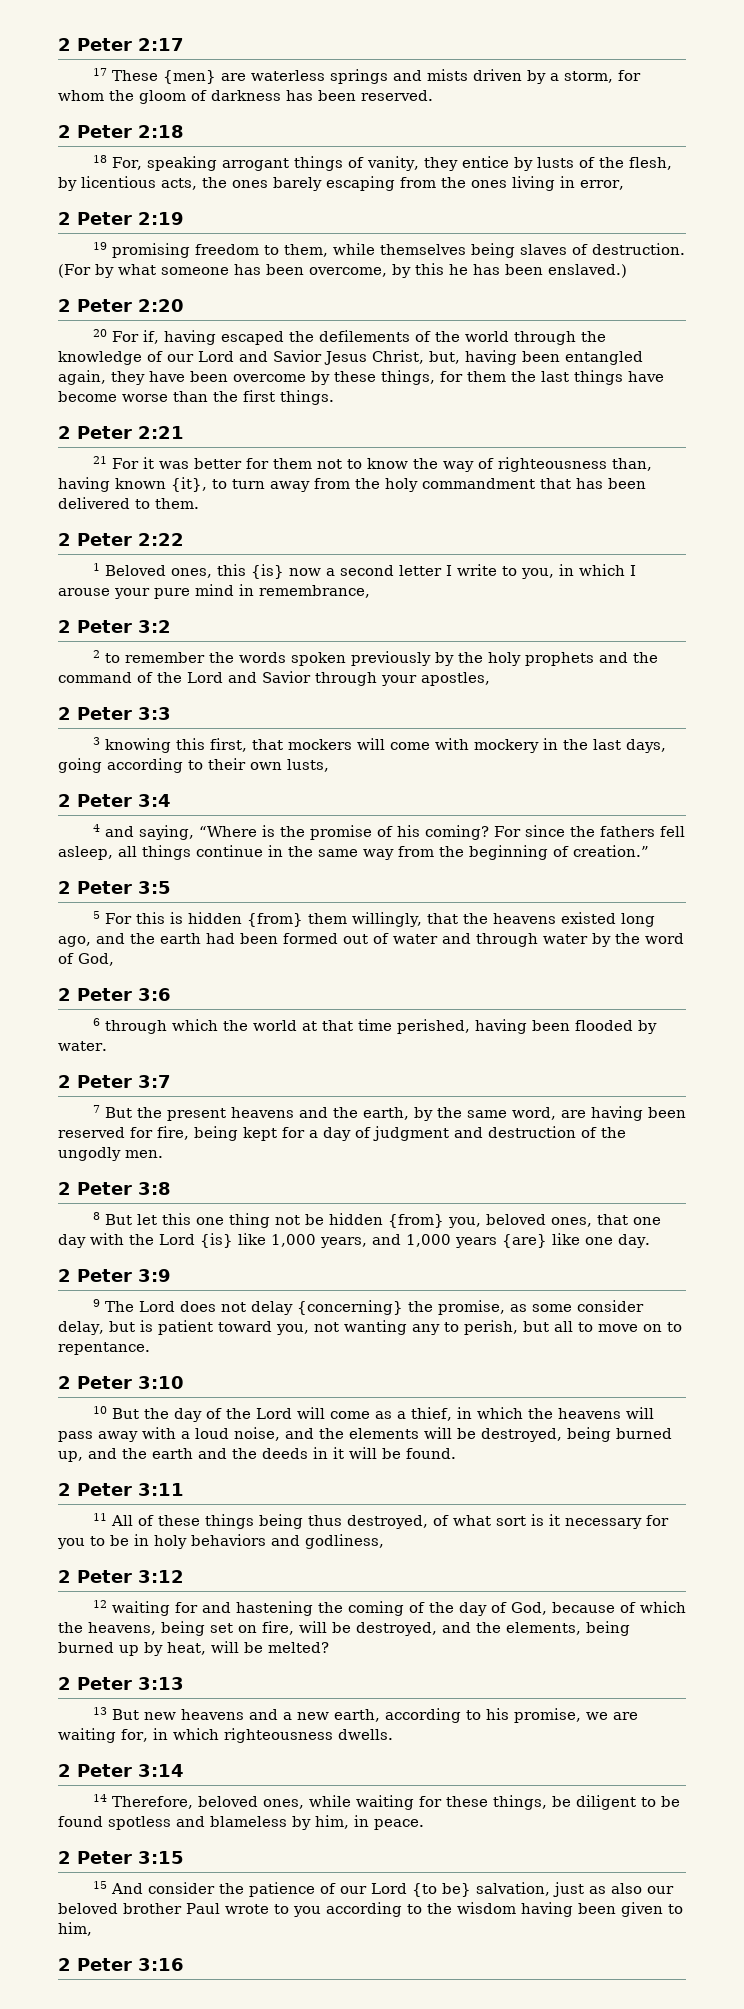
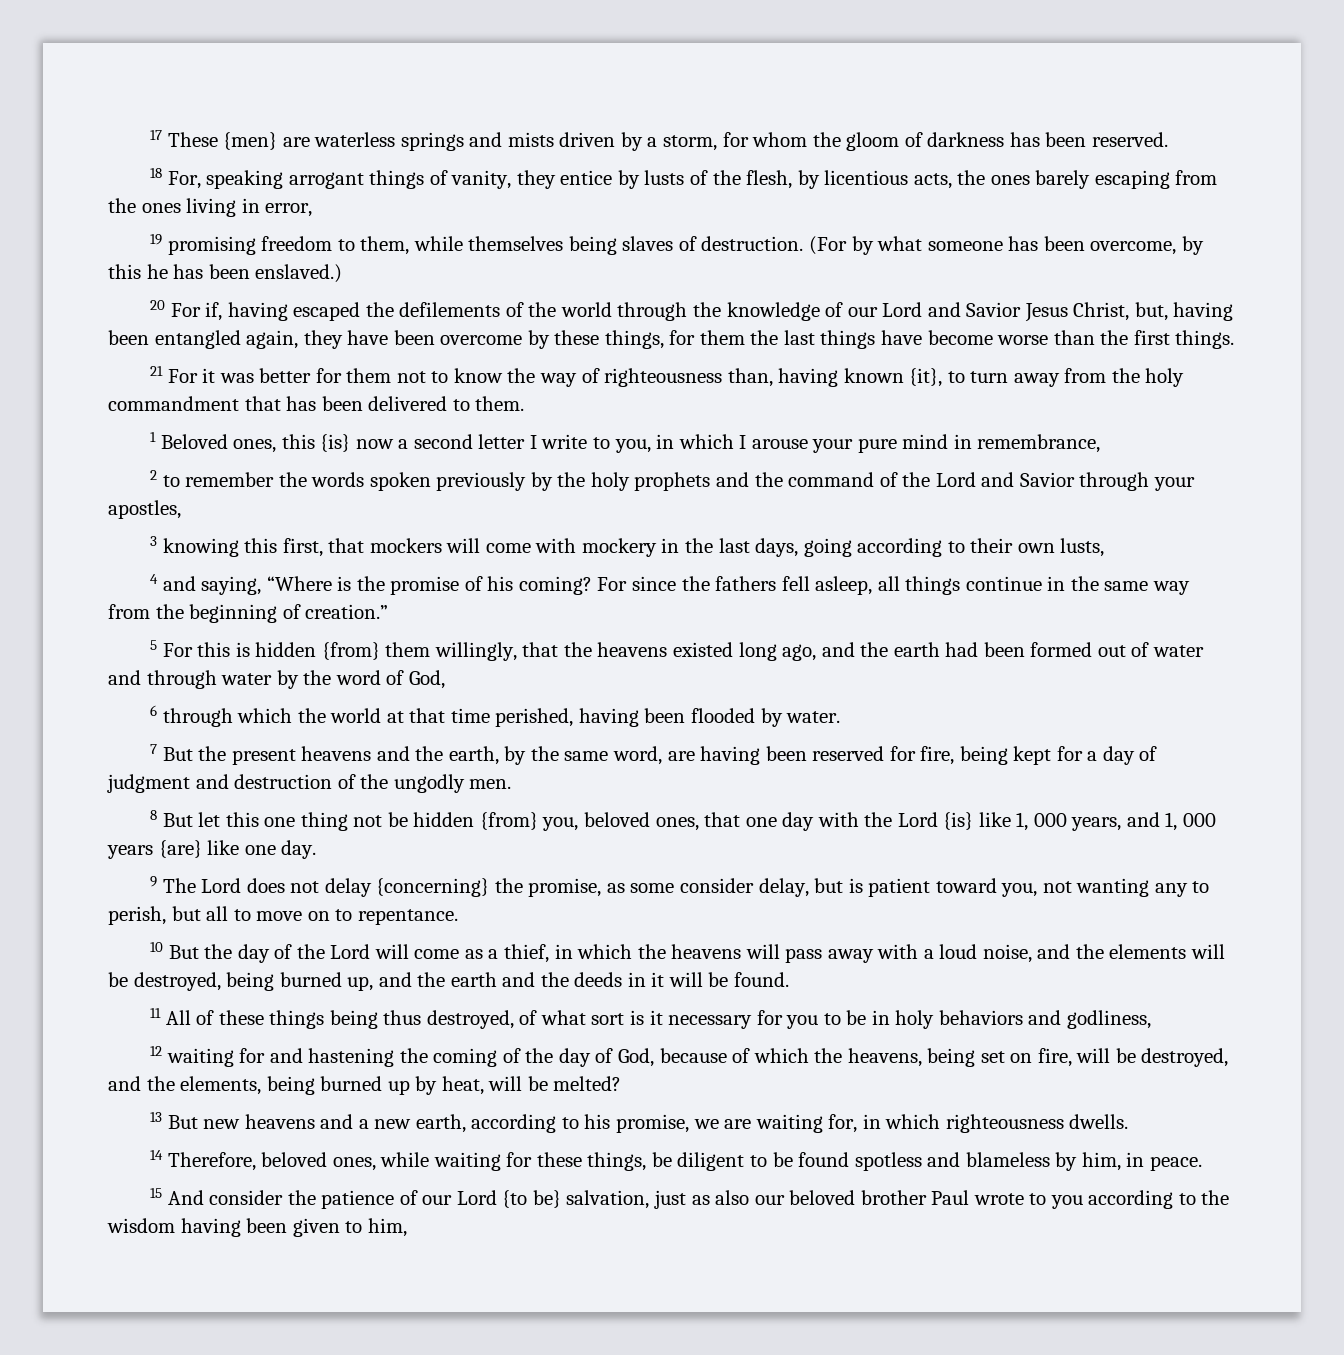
[58,38,184,51] 2 Peter 2:17 // -> (150, 135) none
[58,125,184,138] // 2 Peter 2:18 -> (1168, 139) none
[58,212,184,225] // 2 Peter 2:19 -> (313, 210) none
[58,299,184,312] // 2 Peter 2:20 -> (343, 273) none
[58,426,184,439] // 2 Peter 2:21 -> (1235, 339) none
[58,533,184,546] // 2 Peter 2:22 -> (525, 403) none
[58,620,171,633] // 2 Peter 3:2 -> (1101, 443) none
[58,707,171,720] // 2 Peter 3:3 -> (181, 509) none
[58,794,171,807] // 2 Peter 3:4 -> (1105, 547) none
[58,881,171,894] // 2 Peter 3:5 -> (389, 611) none
[58,988,171,1001] // 2 Peter 3:6 -> (445, 679) none
[58,1075,171,1088] // 2 Peter 3:7 -> (841, 717) none
[58,1182,171,1195] // 2 Peter 3:8 -> (512, 784) none
[271,1234,451,1248] 1,000 years, and 1,000 -> [1016,812,1216,831] 1, 000 years, and 1, 000
[58,1269,171,1282] // 2 Peter 3:9 -> (317, 849) none
[58,1376,184,1389] // 2 Peter 3:10 -> (458, 917) none
[58,1483,184,1496] // 2 Peter 3:11 -> (790, 979) none
[58,1570,184,1583] // 2 Peter 3:12 -> (1151, 1019) none
[58,1677,184,1690] // 2 Peter 3:13 -> (622, 1083) none
[58,1764,184,1777] // 2 Peter 3:14 -> (1129, 1121) none
[58,1851,184,1864] // 2 Peter 3:15 -> (1202, 1163) none
[58,1958,184,1971] // 2 Peter 3:16 -> (407, 1227) none

